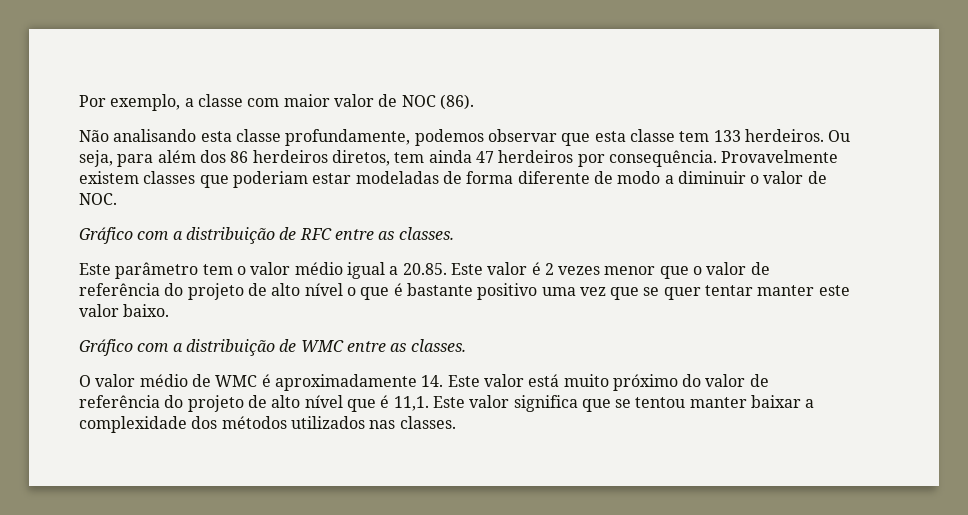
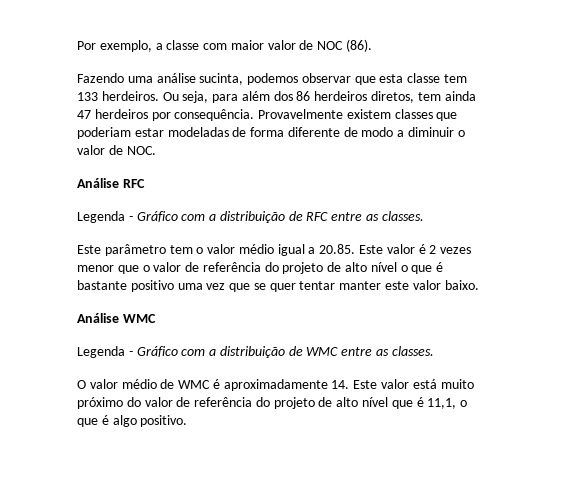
[79,129,411,146] Não analisando esta classe profundamente, -> [77,73,244,85] Fazendo uma análise sucinta,
(117, 199) none -> [77,178,145,188] [77,211,133,223] Análise RFC // Legenda -
(170, 310) none -> [77,313,156,323] [77,346,133,358] Análise WMC // Legenda -
[393,395,815,412] [79,416,456,433] 11,1. Este valor significa que se tentou manter baixar a complexidade dos métodos utilizados nas classes. -> [427,398,468,409] [77,415,188,427] 11,1, o que é algo positivo.

